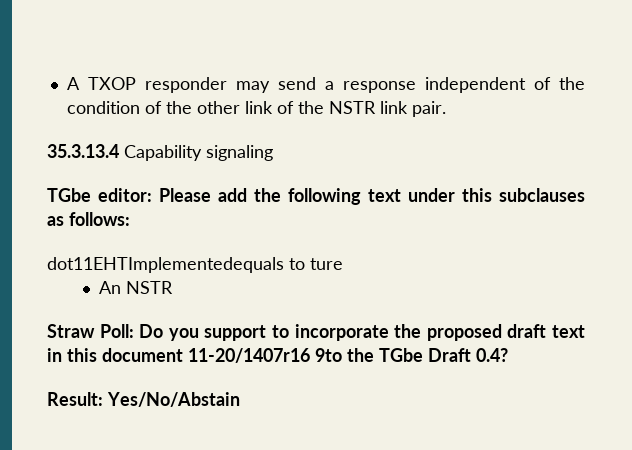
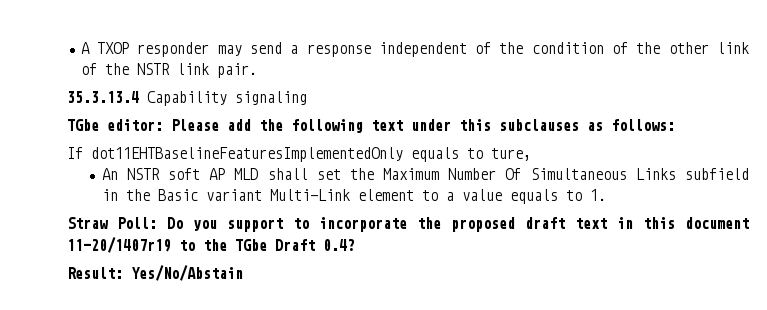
[47,257,343,273] [99,281,174,294] dot11EHTImplementedequals to ture // An NSTR -> [67,147,531,162] [101,168,749,180] [101,189,606,204] If dot11EHTBaselineFeaturesImplementedOnly equals to ture, // An NSTR soft AP MLD shall set the Maximum Number Of Simultaneous Links subfield in the Basic variant Multi-Link element to a value equals to 1.
[188,348,342,363] 11-20/1407r16 9to -> [67,237,195,253] 11-20/1407r19 to

